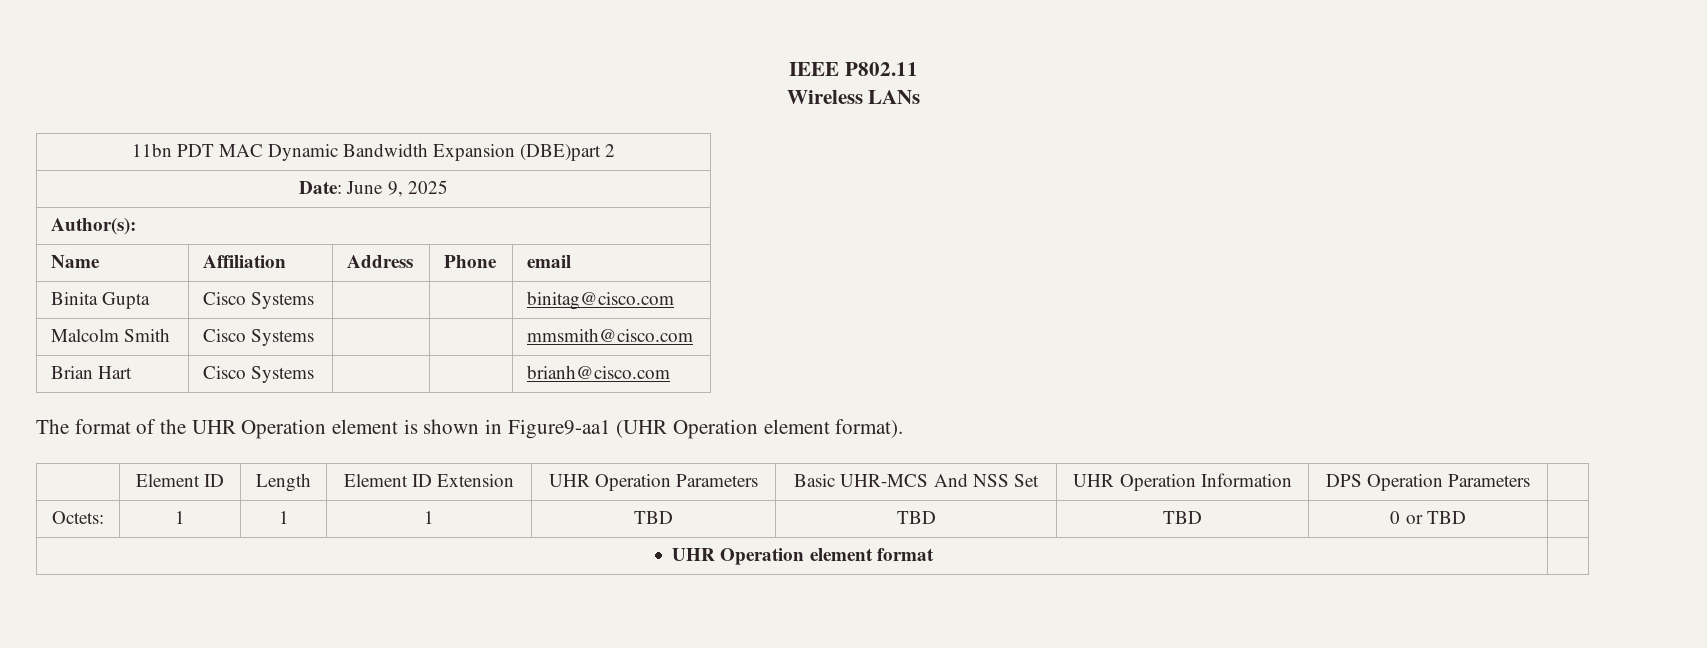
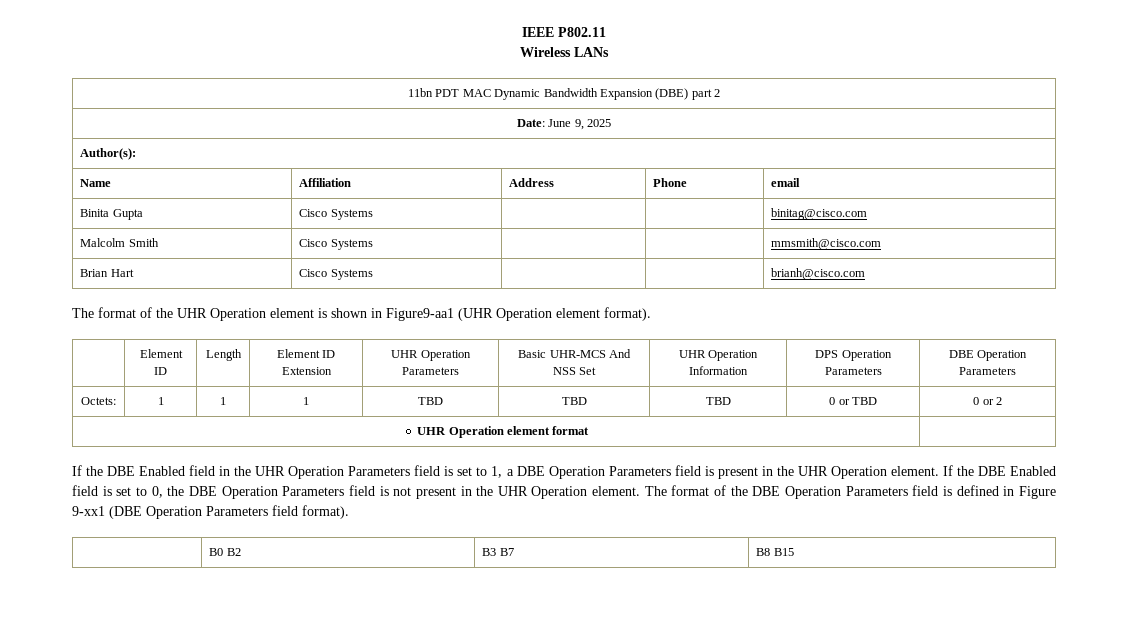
[520,144,602,161] (DBE)part -> [655,88,712,100] (DBE) part
(1531, 480) none -> [948,350,1028,361] [959,367,1016,375] DBE Operation Parameters
(1466, 517) none -> [973,397,1002,405] 0 or 2
(934, 554) none -> [72,465,1056,479] [72,485,1057,499] [72,505,349,519] [209,548,241,556] [482,548,514,556] [756,548,794,556] // If the DBE Enabled field in the UHR Operation Parameters field is set to 1, a DBE Operation Parameters field is present in the UHR Operation element. If the DBE Enabled field is set to 0, the DBE Operation Parameters field is not present in the UHR Operation element. The format of the DBE Operation Parameters field is defined in Figure 9-xx1 (DBE Operation Parameters field format). // | B0 B2 | B3 B7 | B8 B15

